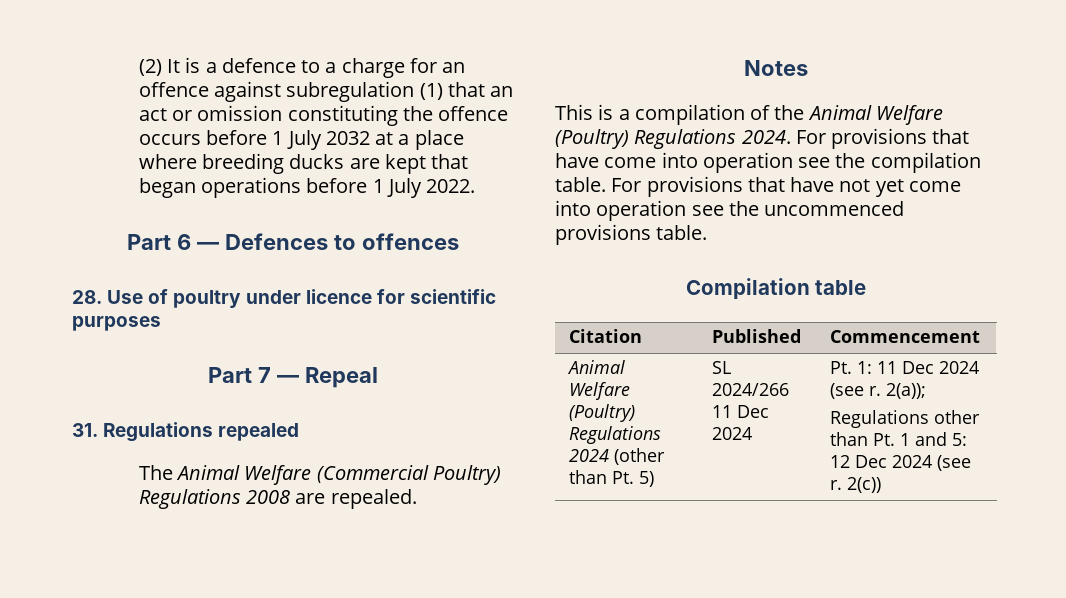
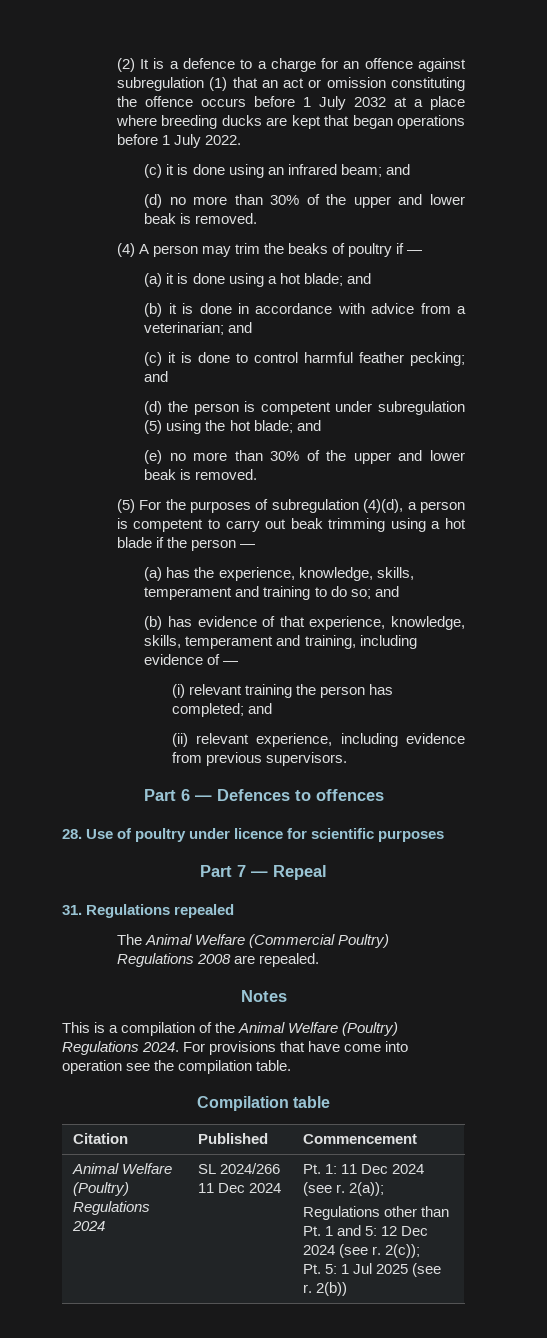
(476, 186) none -> [144,164,410,178] [144,194,466,208] [144,213,258,224] [116,243,423,257] [144,273,371,287] [144,303,466,317] [144,322,253,335] [144,352,465,366] [144,371,169,382] [144,401,465,415] [144,420,321,434] [144,450,466,464] [144,469,258,480] [116,499,465,513] [116,518,466,532] [116,537,256,551] [144,567,414,581] [144,586,399,600] [144,616,466,630] [144,635,417,649] [144,654,239,665] [171,684,394,698] [171,703,272,717] [171,733,465,747] [171,752,347,766] // (c) it is done using an infrared beam; and // (d) no more than 30% of the upper and lower beak is removed. // (4) A person may trim the beaks of poultry if — // (a) it is done using a hot blade; and // (b) it is done in accordance with advice from a veterinarian; and // (c) it is done to control harmful feather pecking; and // (d) the person is competent under subregulation (5) using the hot blade; and // (e) no more than 30% of the upper and lower beak is removed. // (5) For the purposes of subregulation (4)(d), a person is competent to carry out beak trimming using a hot blade if the person — // (a) has the experience, knowledge, skills, temperament and training to do so; and // (b) has evidence of that experience, knowledge, skills, temperament and training, including evidence of — // (i) relevant training the person has completed; and // (ii) relevant experience, including evidence from previous supervisors.
[611,176,961,197] [555,200,905,221] [555,224,708,245] For provisions that have not yet come into operation see the uncommenced provisions table. -> (292, 1065) none
[614,448,666,465] [569,470,655,487] (other than Pt. 5) -> (106, 1226) none
[847,477,882,493] 2(c)) -> [385,1244,421,1258] [303,1263,442,1277] [303,1282,348,1296] 2(c)); // Pt. 5: 1 Jul 2025 (see r. 2(b))

